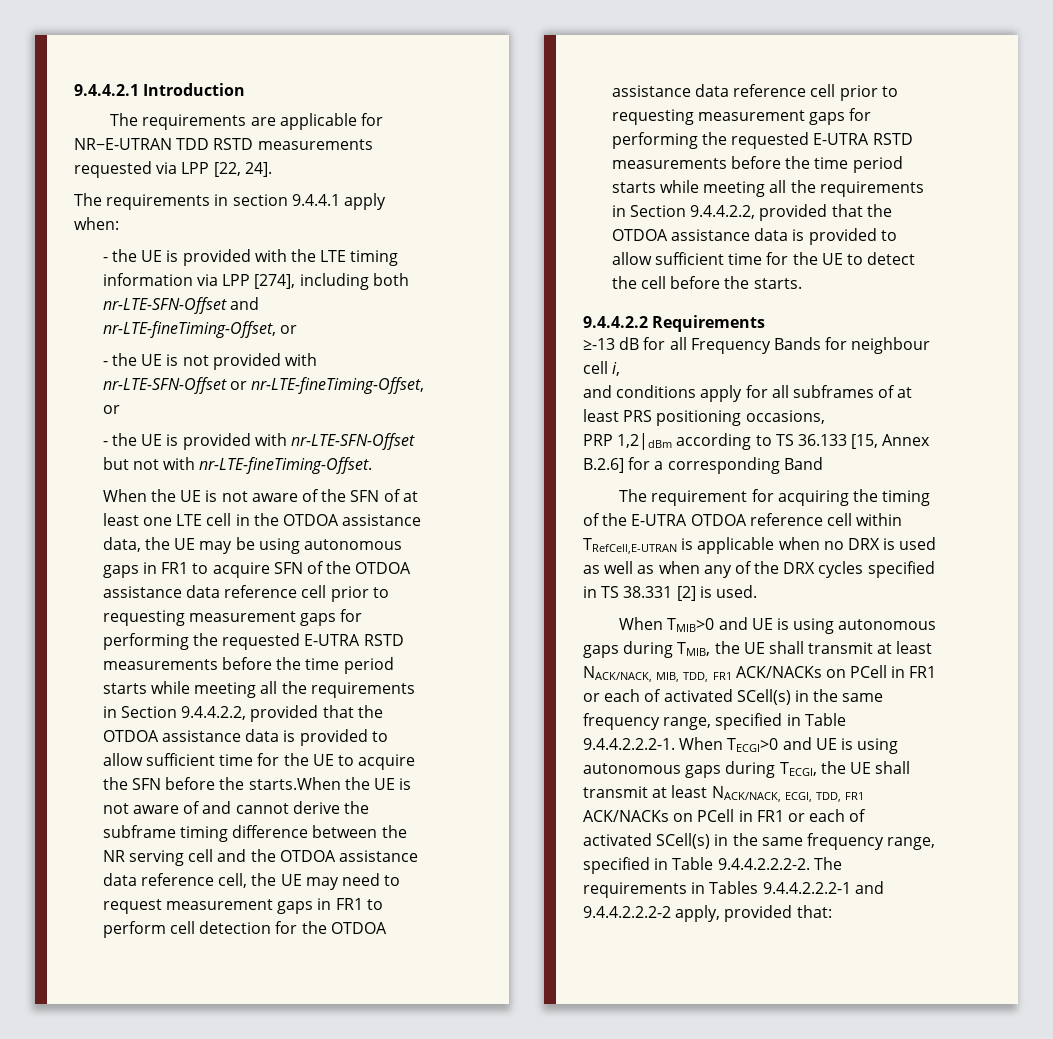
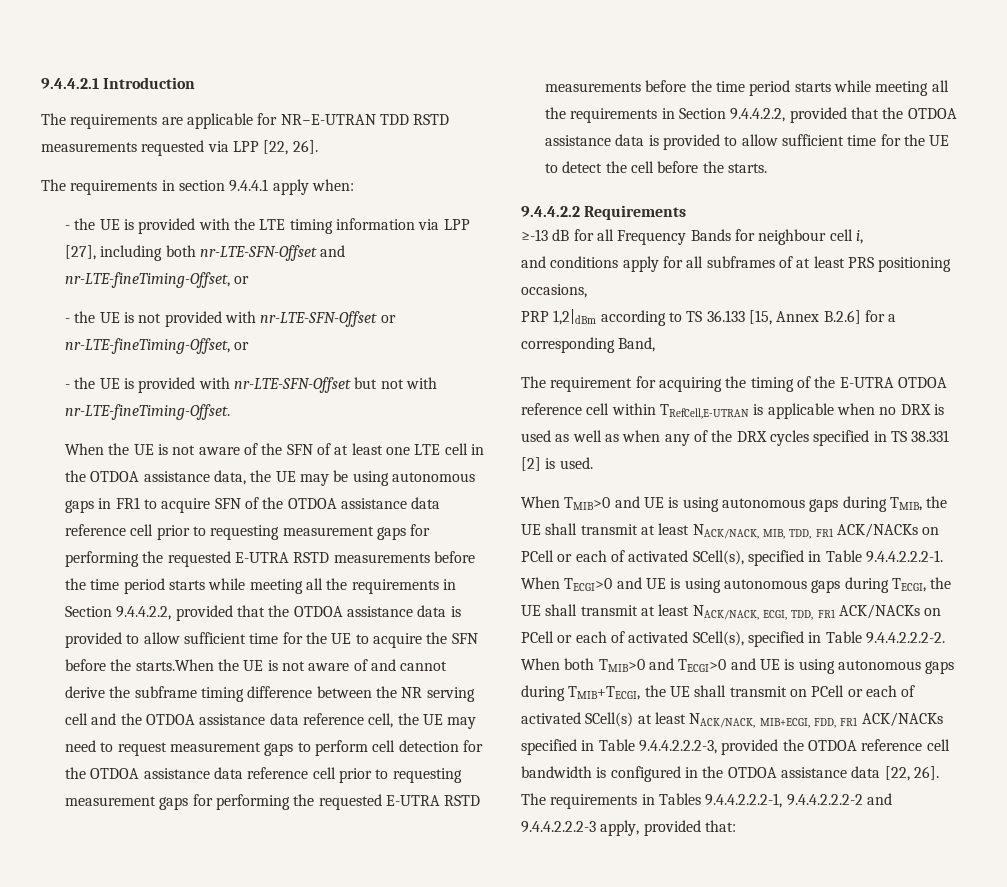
[244,162,272,177] 24]. -> [292,140,318,154] 26].
[254,274,296,289] [274], -> [65,245,97,260] [27],
[317,898,363,910] in FR1 -> (294, 749) none
[783,457,823,470] Band -> [618,337,656,352] Band,
[891,666,937,678] [583,689,884,705] [583,713,712,730] in FR1 or each of activated SCell(s) in the same frequency range, -> [557,550,744,565] or each of activated SCell(s),
[738,809,867,822] [583,833,936,850] [583,857,842,874] [583,881,884,898] [583,906,671,918] in FR1 or each of activated SCell(s) in the same frequency range, specified in Table 9.4.4.2.2.2-2. The requirements in Tables 9.4.4.2.2.2-1 and 9.4.4.2.2.2-2 -> [557,631,945,647] [521,658,955,674] [521,685,916,701] [521,712,943,728] [521,739,950,755] [521,766,939,782] [521,793,892,809] [521,821,596,833] or each of activated SCell(s), specified in Table 9.4.4.2.2.2-2. When both TMIB>0 and TECGI>0 and UE is using autonomous gaps during TMIB+TECGI, the UE shall transmit on PCell or each of activated SCell(s) at least NACK/NACK, MIB+ECGI, FDD, FR1 ACK/NACKs specified in Table 9.4.4.2.2.2-3, provided the OTDOA reference cell bandwidth is configured in the OTDOA assistance data [22, 26]. The requirements in Tables 9.4.4.2.2.2-1, 9.4.4.2.2.2-2 and 9.4.4.2.2.2-3

